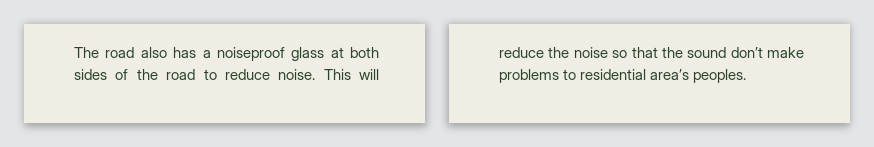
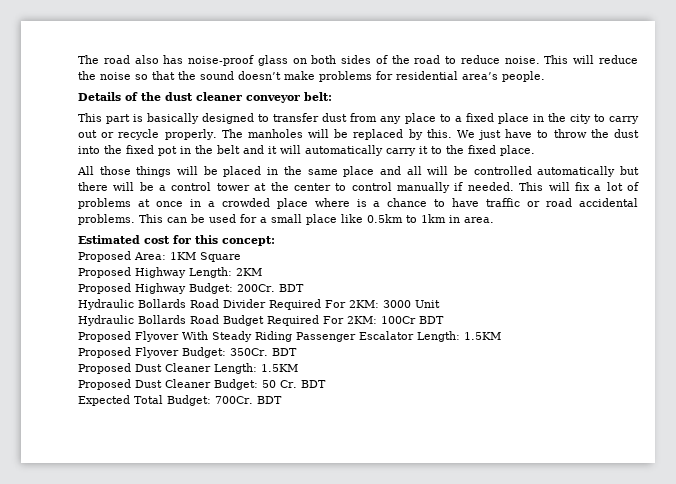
[202,47,344,61] a noiseproof glass at -> [188,55,307,66] noise-proof glass on
[730,47,763,58] don’t -> [238,71,281,80] doesn’t
[563,69,577,80] to -> [376,71,393,80] for
[693,69,747,83] peoples. -> [502,71,545,82] [78,92,332,103] [78,113,639,124] [78,129,640,140] [78,145,535,156] [77,166,639,177] [78,182,639,193] [78,198,638,209] [78,214,494,225] [78,235,275,246] [78,251,241,262] [78,267,262,278] [78,283,304,294] [78,299,440,310] [78,315,444,326] [78,331,501,342] [78,347,297,358] [78,363,298,374] [78,379,326,390] [78,395,282,406] people. // Details of the dust cleaner conveyor belt: // This part is basically designed to transfer dust from any place to a fixed place in the city to carry out or recycle properly. The manholes will be replaced by this. We just have to throw the dust into the fixed pot in the belt and it will automatically carry it to the fixed place. // All those things will be placed in the same place and all will be controlled automatically but there will be a control tower at the center to control manually if needed. This will fix a lot of problems at once in a crowded place where is a chance to have traffic or road accidental problems. This can be used for a small place like 0.5km to 1km in area. // Estimated cost for this concept: // Proposed Area: 1KM Square // Proposed Highway Length: 2KM // Proposed Highway Budget: 200Cr. BDT // Hydraulic Bollards Road Divider Required For 2KM: 3000 Unit // Hydraulic Bollards Road Budget Required For 2KM: 100Cr BDT // Proposed Flyover With Steady Riding Passenger Escalator Length: 1.5KM // Proposed Flyover Budget: 350Cr. BDT // Proposed Dust Cleaner Length: 1.5KM // Proposed Dust Cleaner Budget: 50 Cr. BDT // Expected Total Budget: 700Cr. BDT

